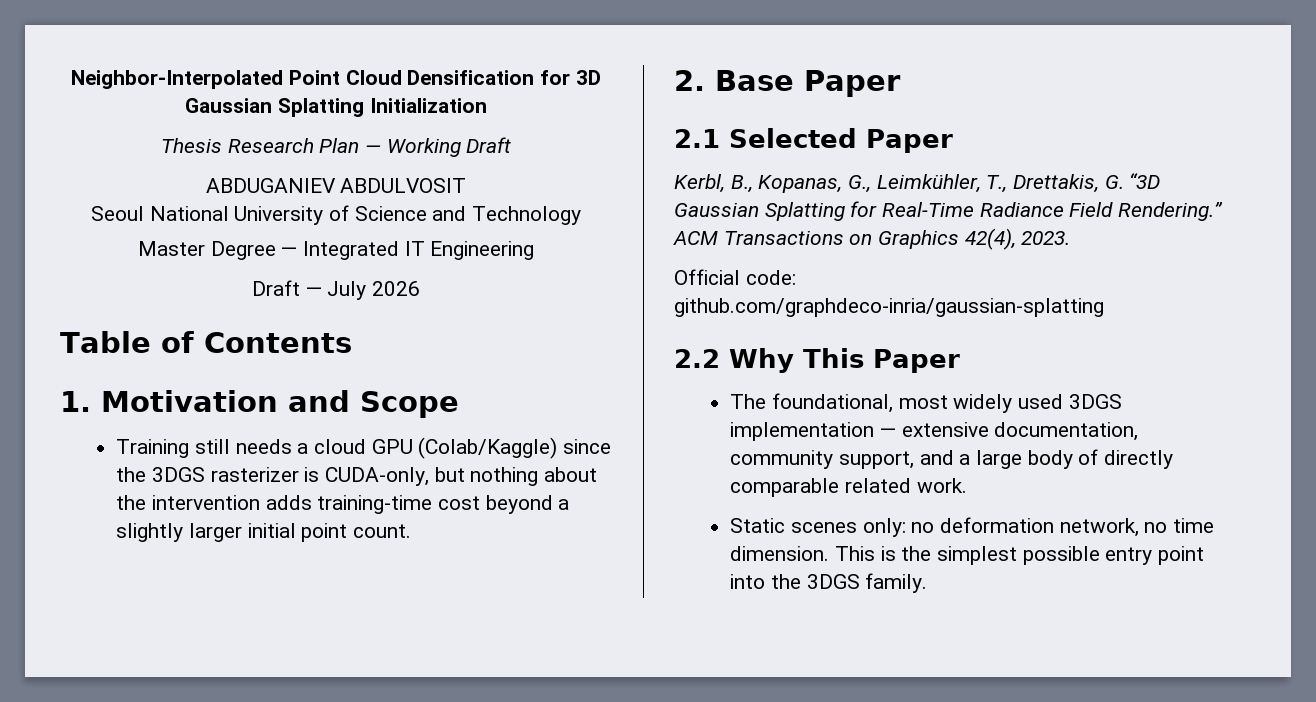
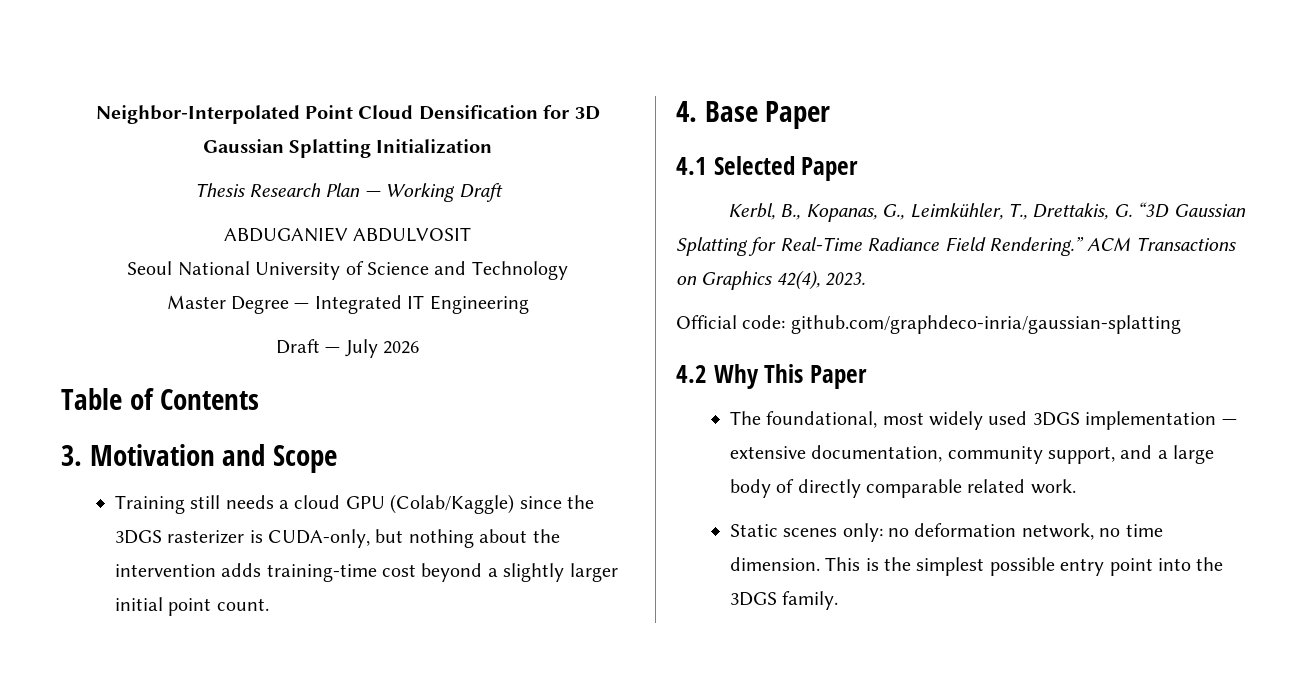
[60,391,91,412] 1. -> [61,445,82,466] 3.
[674,70,705,91] 2. -> [676,101,697,122] 4.
[674,129,720,148] 2.1 -> [676,157,707,175] 4.1
[674,349,720,368] 2.2 -> [676,365,707,383] 4.2

